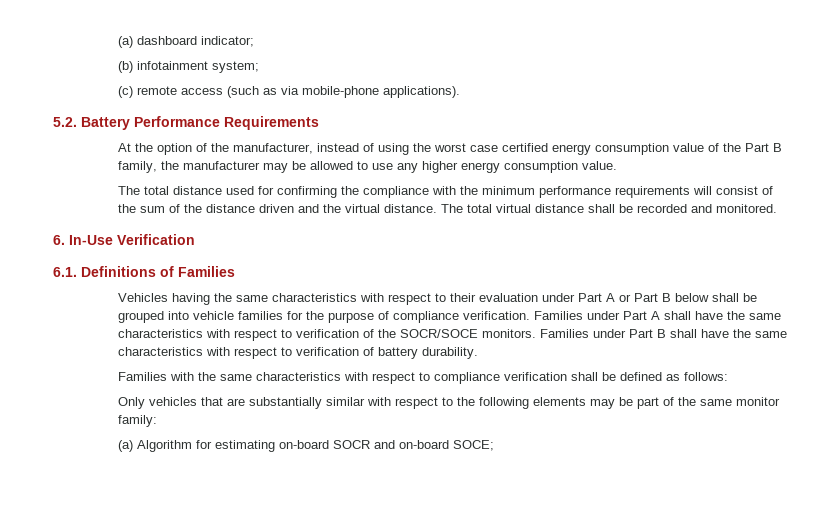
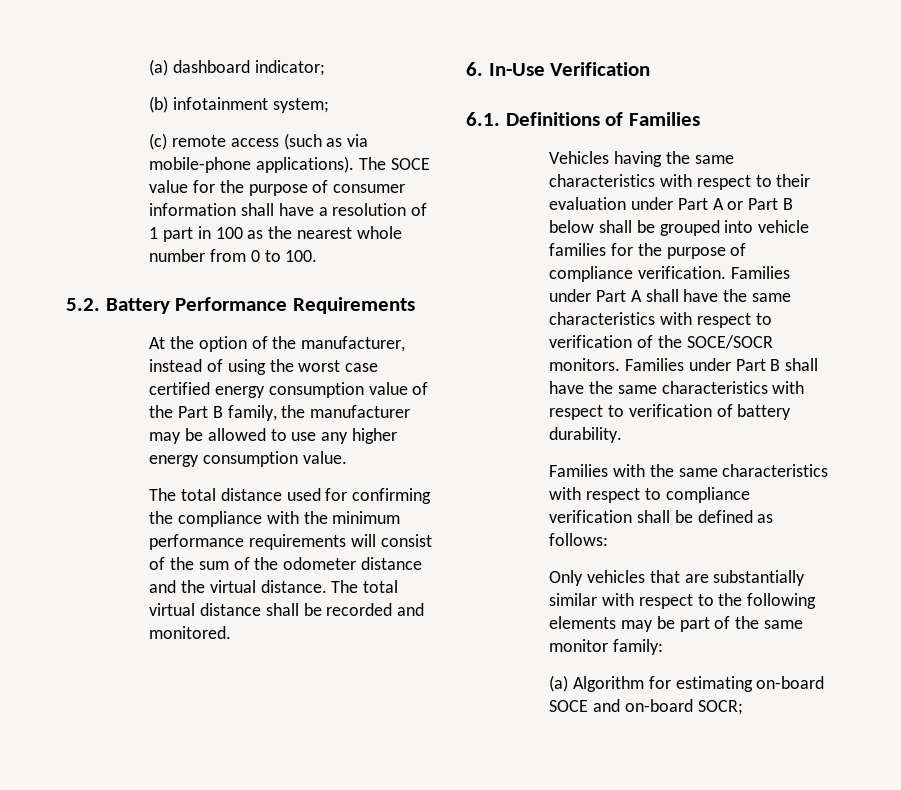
(461, 92) none -> [358,157,430,170] [149,180,406,196] [149,203,428,216] [149,226,402,242] [149,249,318,262] The SOCE value for the purpose of consumer information shall have a resolution of 1 part in 100 as the nearest whole number from 0 to 100.
[206,204,295,213] distance driven -> [283,557,422,570] odometer distance
[400,329,479,338] SOCR/SOCE -> [686,335,773,349] SOCE/SOCR
[333,440,371,449] SOCR -> [549,700,589,712] SOCE
[453,440,495,451] SOCE; -> [697,700,743,715] SOCR;

